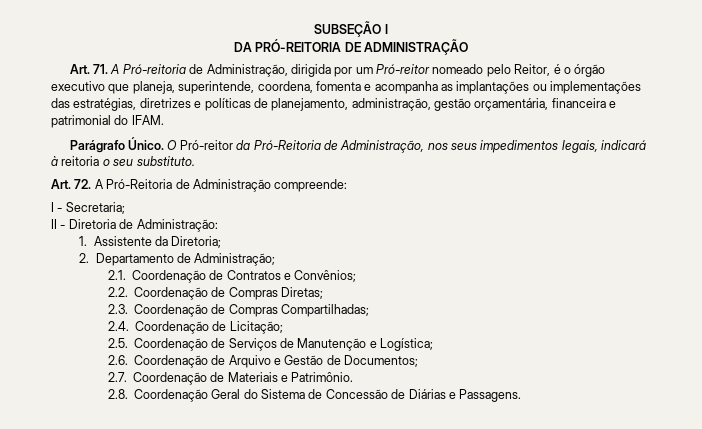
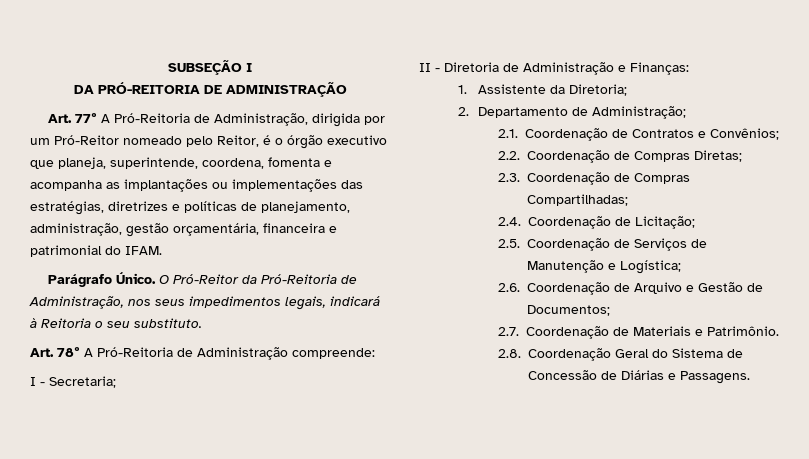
[93,64,186,74] 71. A Pró-reitoria -> [75,113,191,123] 77º A Pró-Reitoria
[376,64,431,74] Pró-reitor -> [54,135,119,145] Pró-Reitor
[179,140,233,150] Pró-reitor -> [173,274,240,284] Pró-Reitor
[61,156,100,166] reitoria -> [41,318,91,328] Reitoria
[74,179,92,189] 72. -> [57,347,80,357] 78º
[136,219,218,232] Administração: -> [523,62,689,75] Administração e Finanças:

